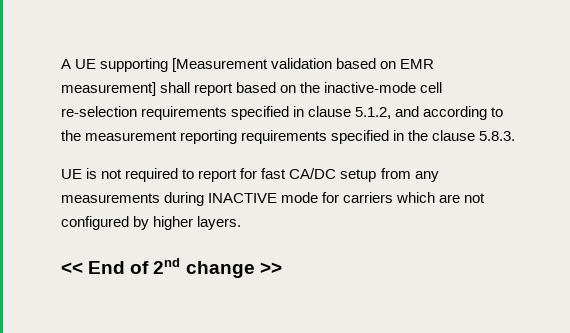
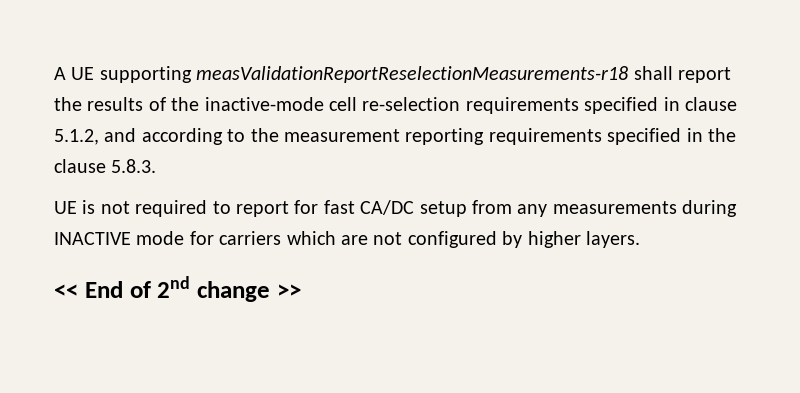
[172,58,435,72] [61,82,297,96] [Measurement validation based on EMR measurement] shall report based on -> [196,66,731,83] [54,97,166,111] measValidationReportReselectionMeasurements-r18 shall report the results of

